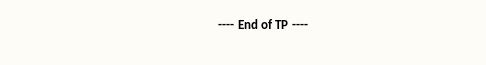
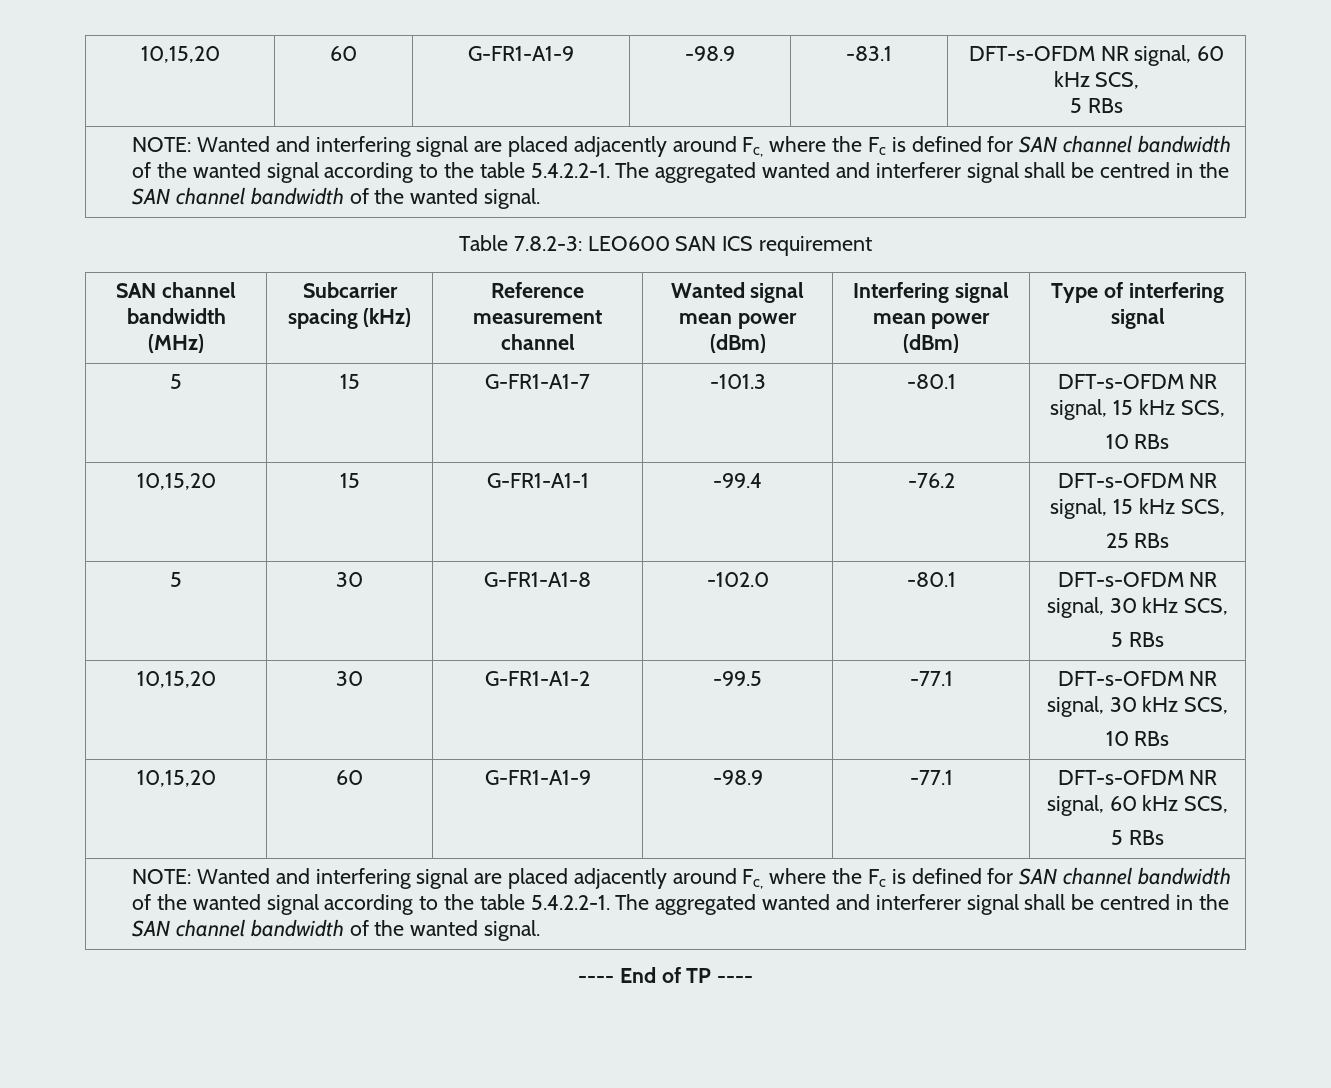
(218, 26) none -> [140,46,220,63] [330,46,357,61] [468,46,574,61] [685,46,735,61] [846,46,892,61] [968,45,1225,66] [1053,71,1140,89] [1070,98,1123,113] [132,135,1231,157] [132,162,1229,183] [132,187,541,209] [459,235,872,256] [116,282,236,298] [126,308,226,324] [148,334,204,353] [302,282,398,298] [287,308,412,329] [491,282,584,298] [473,310,602,324] [500,334,575,350] [670,282,805,303] [679,313,797,329] [709,334,766,353] [853,282,1009,303] [872,313,991,329] [903,334,959,353] [1051,282,1224,303] [1110,308,1165,329] [170,374,182,389] [339,374,360,389] [485,374,590,389] [709,374,766,389] [906,374,956,389] [1057,374,1218,389] [1050,399,1225,420] [1105,434,1170,449] [136,473,216,490] [339,473,360,488] [486,473,589,488] [713,473,762,488] [907,473,955,488] [1057,473,1218,488] [1050,498,1225,519] [1105,533,1170,548] [170,572,182,587] [336,572,363,587] [484,572,591,587] [706,572,769,587] [906,572,956,587] [1057,572,1218,587] [1046,597,1229,618] [1111,632,1164,647] [136,671,216,688] [336,671,363,686] [485,671,590,686] [713,671,762,686] [909,671,953,686] [1057,671,1218,686] [1046,696,1229,717] [1105,731,1170,746] [136,770,216,787] [336,770,363,785] [484,770,591,785] [712,770,763,785] [909,770,953,785] [1057,770,1218,785] [1046,795,1229,816] [1111,830,1164,845] [132,867,1231,889] [132,894,1229,915] [132,919,541,941] 10,15,20 | 60 | G-FR1-A1-9 | -98.9 | -83.1 | DFT-s-OFDM NR signal, 60 kHz SCS, // 5 RBs // NOTE: Wanted and interfering signal are placed adjacently around Fc, where the Fc is defined for SAN channel bandwidth of the wanted signal according to the table 5.4.2.2-1. The aggregated wanted and interferer signal shall be centred in the SAN channel bandwidth of the wanted signal. // Table 7.8.2-3: LEO600 SAN ICS requirement // SAN channel bandwidth (MHz) | Subcarrier spacing (kHz) | Reference measurement channel | Wanted signal mean power (dBm) | Interfering signal mean power (dBm) | Type of interfering signal // 5 | 15 | G-FR1-A1-7 | -101.3 | -80.1 | DFT-s-OFDM NR signal, 15 kHz SCS, // 10 RBs // 10,15,20 | 15 | G-FR1-A1-1 | -99.4 | -76.2 | DFT-s-OFDM NR signal, 15 kHz SCS, // 25 RBs // 5 | 30 | G-FR1-A1-8 | -102.0 | -80.1 | DFT-s-OFDM NR signal, 30 kHz SCS, // 5 RBs // 10,15,20 | 30 | G-FR1-A1-2 | -99.5 | -77.1 | DFT-s-OFDM NR signal, 30 kHz SCS, // 10 RBs // 10,15,20 | 60 | G-FR1-A1-9 | -98.9 | -77.1 | DFT-s-OFDM NR signal, 60 kHz SCS, // 5 RBs // NOTE: Wanted and interfering signal are placed adjacently around Fc, where the Fc is defined for SAN channel bandwidth of the wanted signal according to the table 5.4.2.2-1. The aggregated wanted and interferer signal shall be centred in the SAN channel bandwidth of the wanted signal. //

